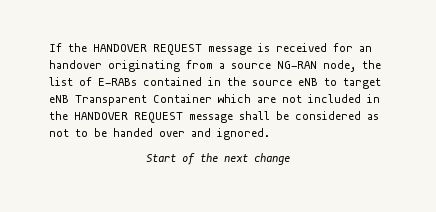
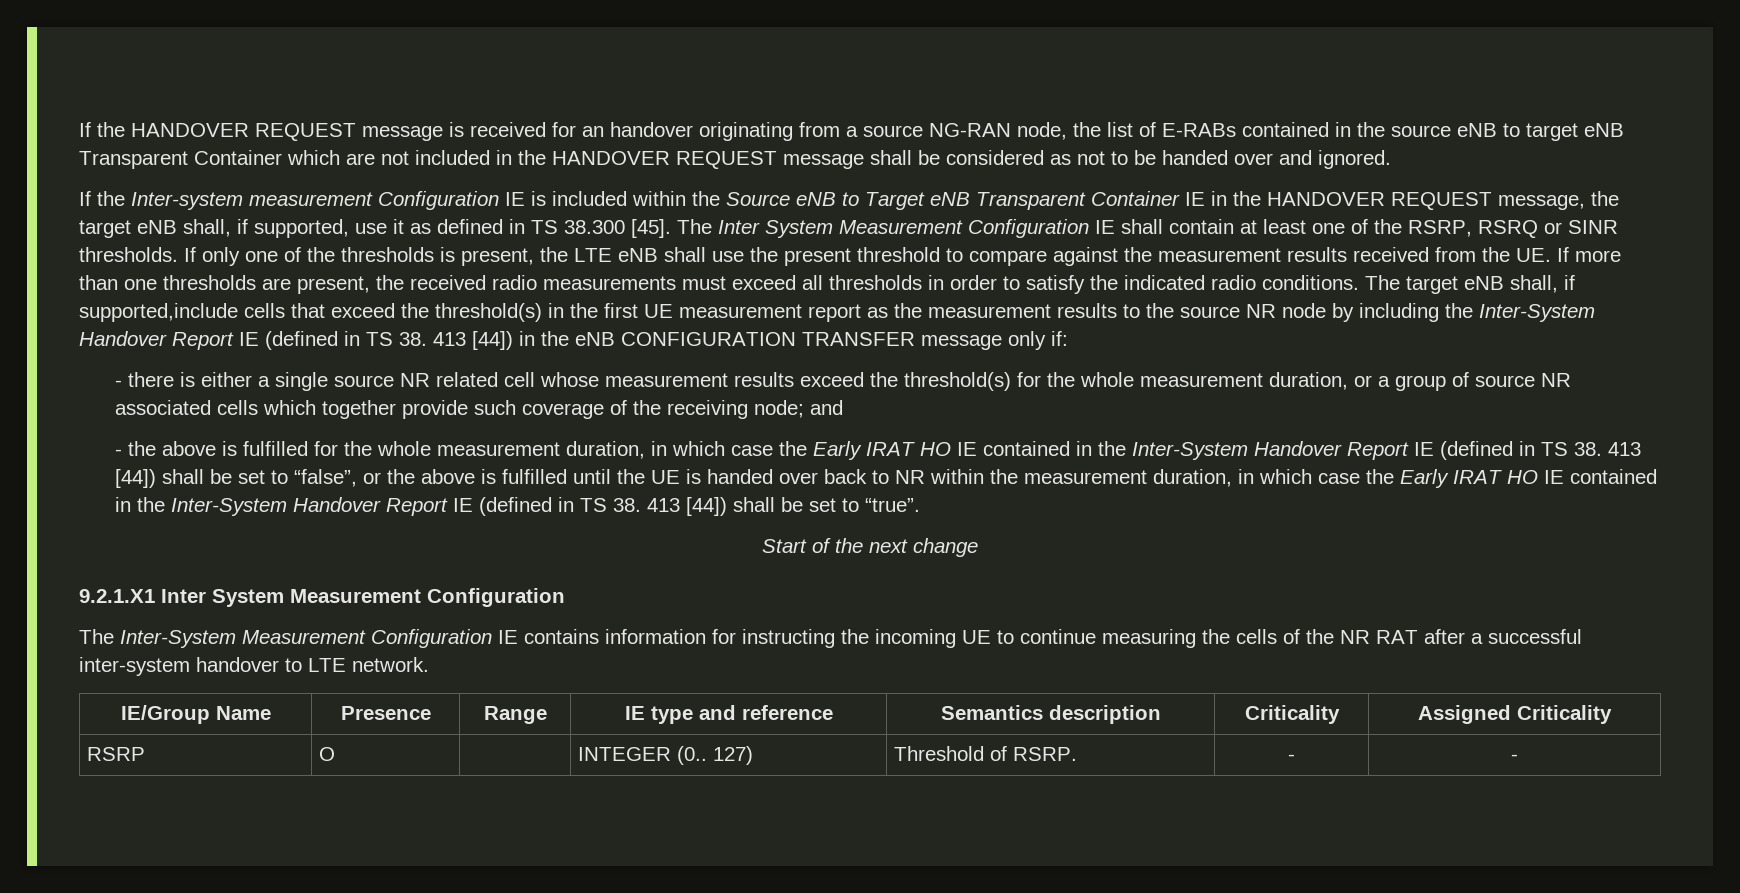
(270, 134) none -> [79,191,1619,210] [79,219,1618,238] [79,247,1621,266] [79,275,1575,294] [79,303,1595,322] [79,331,1068,350] [114,372,1571,391] [114,400,843,419] [114,441,1641,460] [114,469,1657,488] [114,497,920,516] // If the Inter-system measurement Configuration IE is included within the Source eNB to Target eNB Transparent Container IE in the HANDOVER REQUEST message, the target eNB shall, if supported, use it as defined in TS 38.300 [45]. The Inter System Measurement Configuration IE shall contain at least one of the RSRP, RSRQ or SINR thresholds. If only one of the thresholds is present, the LTE eNB shall use the present threshold to compare against the measurement results received from the UE. If more than one thresholds are present, the received radio measurements must exceed all thresholds in order to satisfy the indicated radio conditions. The target eNB shall, if supported,include cells that exceed the threshold(s) in the first UE measurement report as the measurement results to the source NR node by including the Inter-System Handover Report IE (defined in TS 38. 413 [44]) in the eNB CONFIGURATION TRANSFER message only if: // - there is either a single source NR related cell whose measurement results exceed the threshold(s) for the whole measurement duration, or a group of source NR associated cells which together provide such coverage of the receiving node; and // - the above is fulfilled for the whole measurement duration, in which case the Early IRAT HO IE contained in the Inter-System Handover Report IE (defined in TS 38. 413 [44]) shall be set to “false”, or the above is fulfilled until the UE is handed over back to NR within the measurement duration, in which case the Early IRAT HO IE contained in the Inter-System Handover Report IE (defined in TS 38. 413 [44]) shall be set to “true”.
(290, 159) none -> [79,588,565,607] [79,629,1582,648] [79,657,429,676] [120,705,271,724] [340,706,431,720] [483,706,547,724] [624,705,833,724] [940,705,1161,724] [1244,705,1340,724] [1418,705,1612,724] [87,747,146,761] [319,747,336,761] [578,746,754,765] [894,746,1078,761] [1288,754,1295,761] [1511,754,1518,761] // 9.2.1.X1 Inter System Measurement Configuration // The Inter-System Measurement Configuration IE contains information for instructing the incoming UE to continue measuring the cells of the NR RAT after a successful inter-system handover to LTE network. // IE/Group Name | Presence | Range | IE type and reference | Semantics description | Criticality | Assigned Criticality // RSRP | O | | INTEGER (0.. 127) | Threshold of RSRP. | - | -

